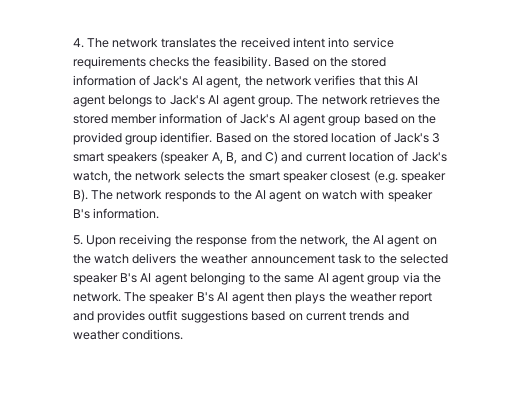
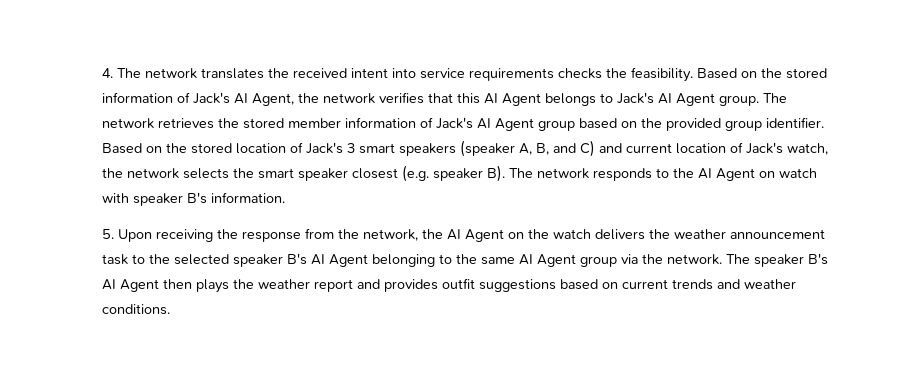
[206,76,242,88] agent, -> [252,93,295,106] Agent,
[72,95,105,107] agent -> [502,93,542,106] Agent
[222,95,255,107] agent -> [676,93,716,106] Agent
[292,114,325,126] agent -> [495,118,535,131] Agent
[269,190,302,202] agent -> [716,168,756,181] Agent
[387,235,420,247] agent -> [465,229,505,242] Agent
[154,273,187,285] agent -> [329,254,369,267] Agent
[332,273,365,285] agent -> [537,254,577,267] Agent
[231,292,264,304] agent -> [120,279,160,292] Agent

